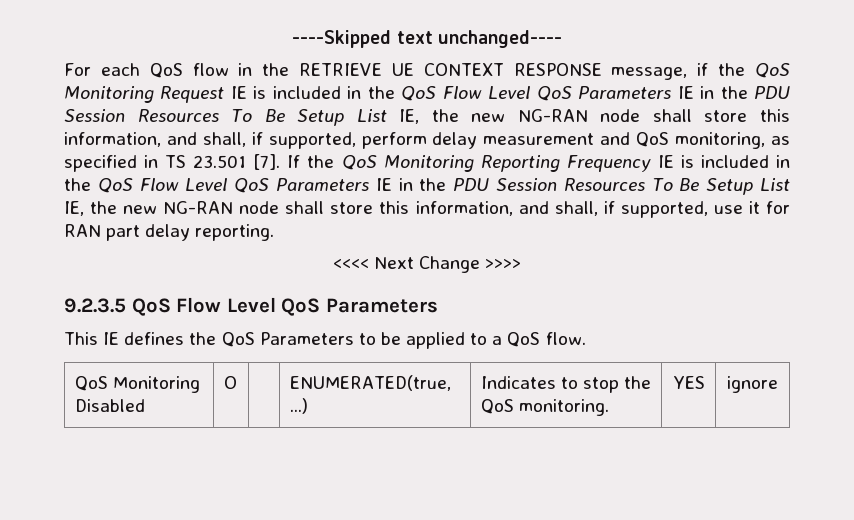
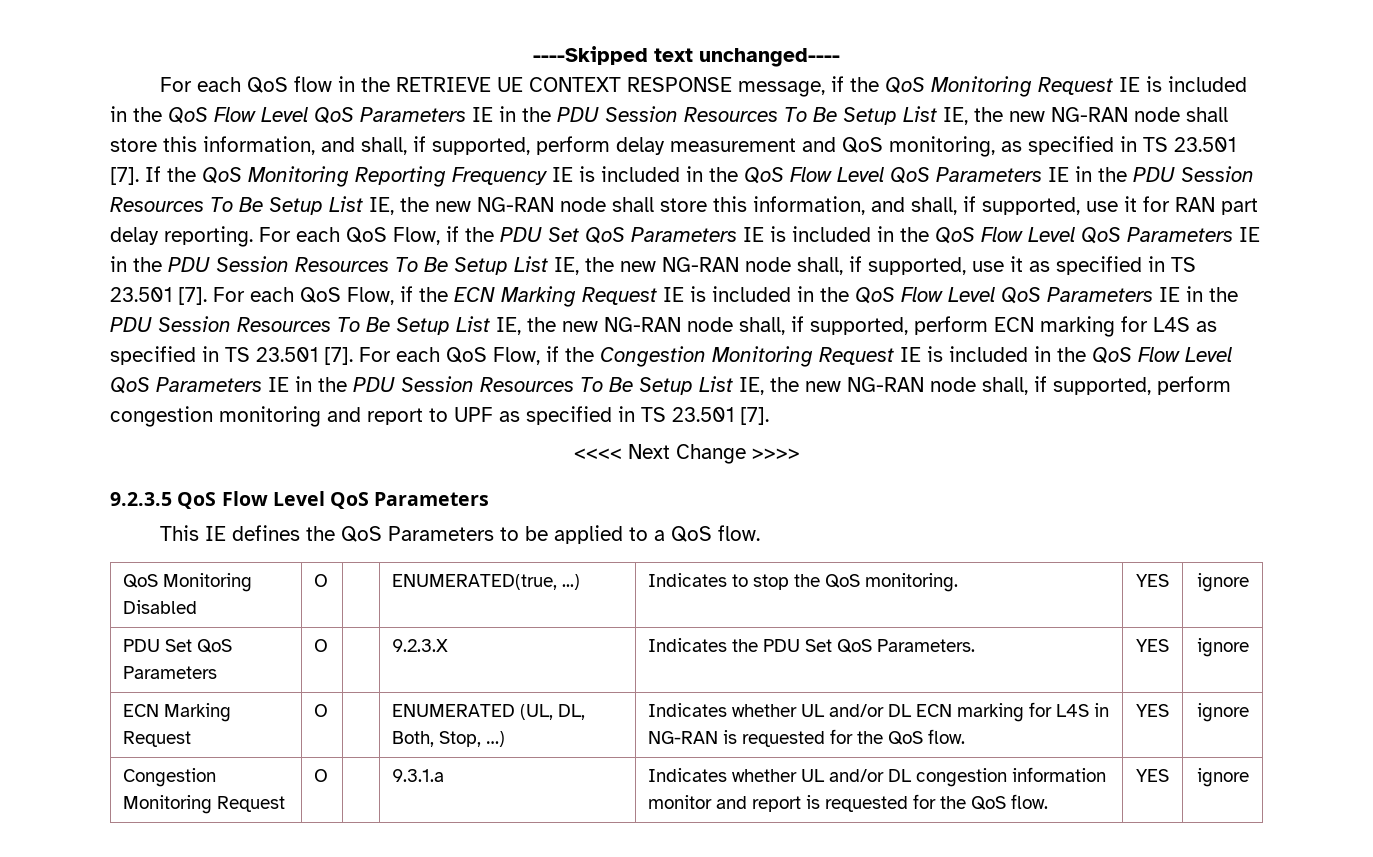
(275, 232) none -> [259,226,1260,245] [110,256,1196,275] [110,286,1238,307] [110,316,1217,337] [110,346,1232,367] [110,376,1231,395] [110,406,769,427] For each QoS Flow, if the PDU Set QoS Parameters IE is included in the QoS Flow Level QoS Parameters IE in the PDU Session Resources To Be Setup List IE, the new NG-RAN node shall, if supported, use it as specified in TS 23.501 [7]. For each QoS Flow, if the ECN Marking Request IE is included in the QoS Flow Level QoS Parameters IE in the PDU Session Resources To Be Setup List IE, the new NG-RAN node shall, if supported, perform ECN marking for L4S as specified in TS 23.501 [7]. For each QoS Flow, if the Congestion Monitoring Request IE is included in the QoS Flow Level QoS Parameters IE in the PDU Session Resources To Be Setup List IE, the new NG-RAN node shall, if supported, perform congestion monitoring and report to UPF as specified in TS 23.501 [7].
(778, 384) none -> [123,639,233,653] [123,666,218,679] [314,639,329,652] [392,639,449,652] [648,638,976,653] [1136,639,1169,652] [1196,638,1249,657] [123,703,232,722] [123,731,192,747] [314,704,329,717] [392,704,586,720] [392,731,506,747] [648,702,1110,722] [648,729,966,747] [1136,704,1169,717] [1196,703,1249,722] [123,768,217,787] [123,795,286,814] [314,769,329,782] [392,769,445,782] [648,767,1107,787] [648,794,1049,812] [1136,769,1169,782] [1196,768,1249,787] // PDU Set QoS Parameters | O | | 9.2.3.X | Indicates the PDU Set QoS Parameters. | YES | ignore // ECN Marking Request | O | | ENUMERATED (UL, DL, Both, Stop, …) | Indicates whether UL and/or DL ECN marking for L4S in NG-RAN is requested for the QoS flow. | YES | ignore // Congestion Monitoring Request | O | | 9.3.1.a | Indicates whether UL and/or DL congestion information monitor and report is requested for the QoS flow. | YES | ignore

